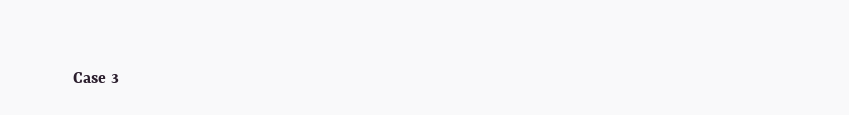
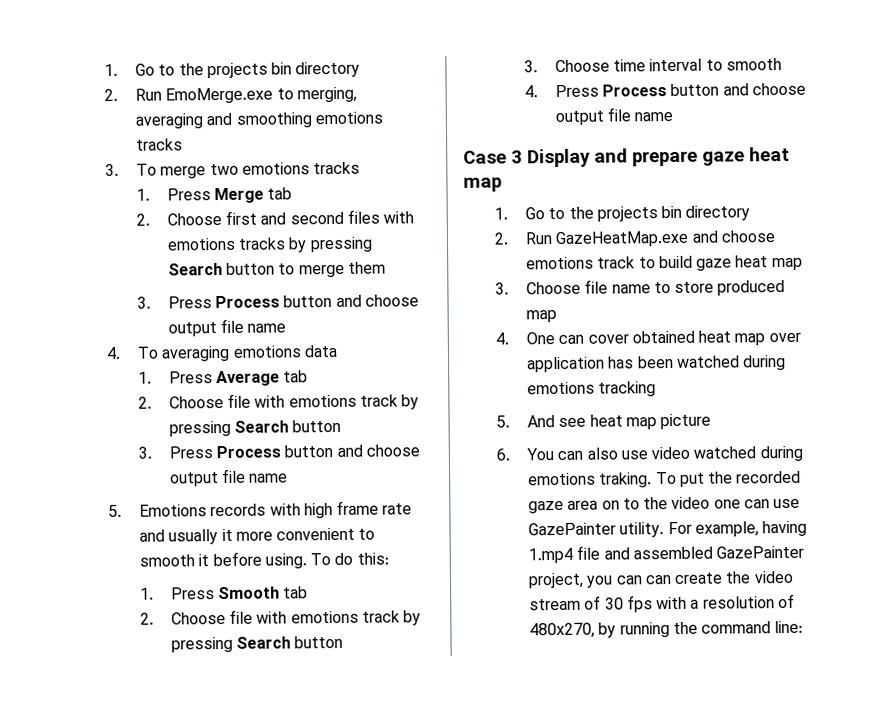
[73,72,119,83] Case 3 -> [103,61,361,79] [103,86,357,104] [134,111,383,129] [135,138,183,151] [104,161,361,179] [135,187,293,204] [135,209,415,226] [166,236,373,253] [167,261,387,278] [136,294,420,309] [167,318,287,337] [105,344,338,362] [137,370,309,387] [137,393,420,410] [168,419,342,437] [137,444,421,459] [169,468,289,487] [107,500,413,519] [138,527,376,545] [138,551,389,569] [139,586,309,600] [139,609,422,626] [170,635,344,653] [523,58,783,73] [523,82,807,98] [554,107,674,126] [463,146,790,168] [463,177,502,192] [493,205,751,222] [493,230,775,248] [525,255,803,271] [494,279,786,296] [525,310,557,323] [494,330,801,346] [526,354,787,373] [526,381,657,397] [495,413,712,430] [495,445,803,462] [527,470,802,488] [527,496,801,514] [527,520,808,538] [527,545,805,564] [527,570,794,589] [528,593,796,613] [528,620,804,639] 1. Go to the projects bin directory // 2. Run EmoMerge.exe to merging, averaging and smoothing emotions tracks // 3. To merge two emotions tracks // 1. Press Merge tab // 2. Choose first and second files with emotions tracks by pressing Search button to merge them // 3. Press Process button and choose output file name // 4. To averaging emotions data // 1. Press Average tab // 2. Choose file with emotions track by pressing Search button // 3. Press Process button and choose output file name // 5. Emotions records with high frame rate and usually it more convenient to smooth it before using. To do this: // 1. Press Smooth tab // 2. Choose file with emotions track by pressing Search button // 3. Choose time interval to smooth // 4. Press Process button and choose output file name // Case 3 Display and prepare gaze heat map // 1. Go to the projects bin directory // 2. Run GazeHeatMap.exe and choose emotions track to build gaze heat map // 3. Choose file name to store produced map // 4. One can cover obtained heat map over application has been watched during emotions tracking // 5. And see heat map picture // 6. You can also use video watched during emotions traking. To put the recorded gaze area on to the video one can use GazePainter utility. For example, having 1.mp4 file and assembled GazePainter project, you can can create the video stream of 30 fps with a resolution of 480x270, by running the command line:

